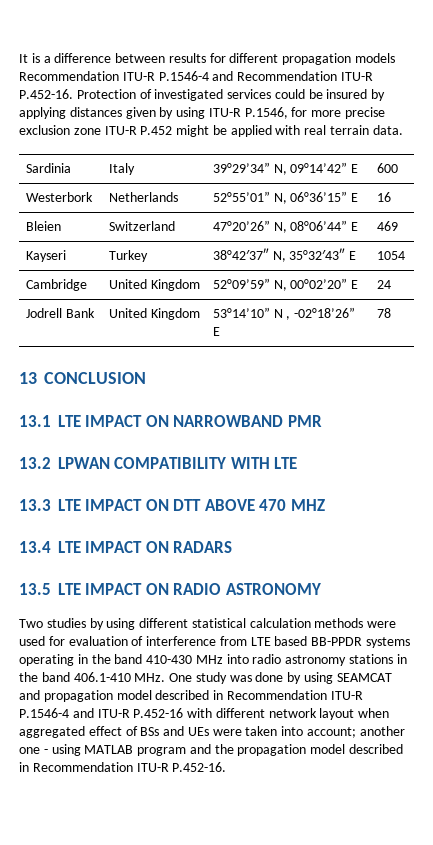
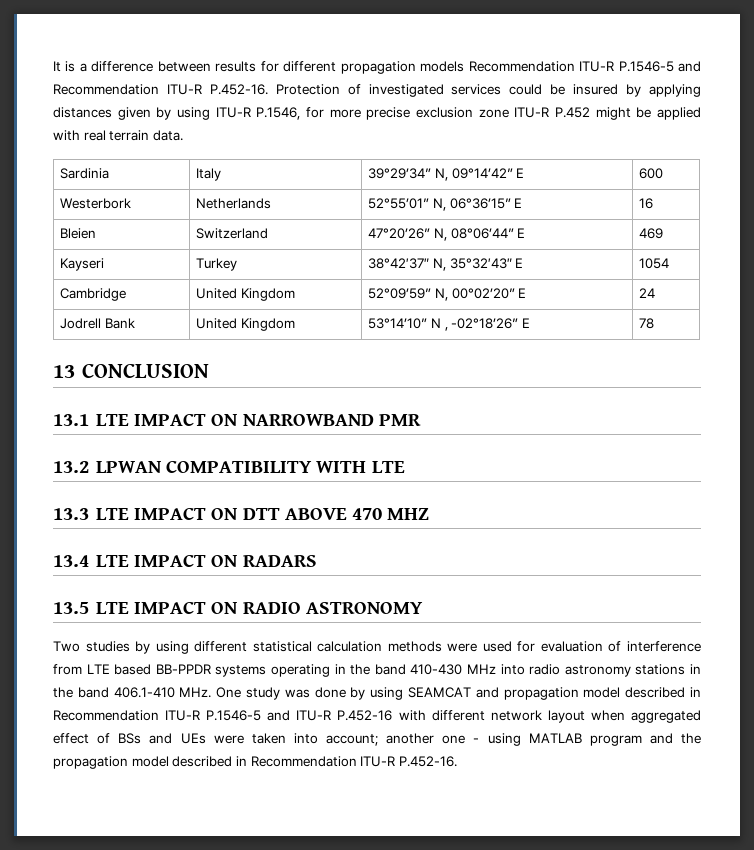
[158,71,209,81] P.1546-4 -> [618,61,674,72] P.1546-5
[19,708,69,718] P.1546-4 -> [206,710,262,721] P.1546-5

